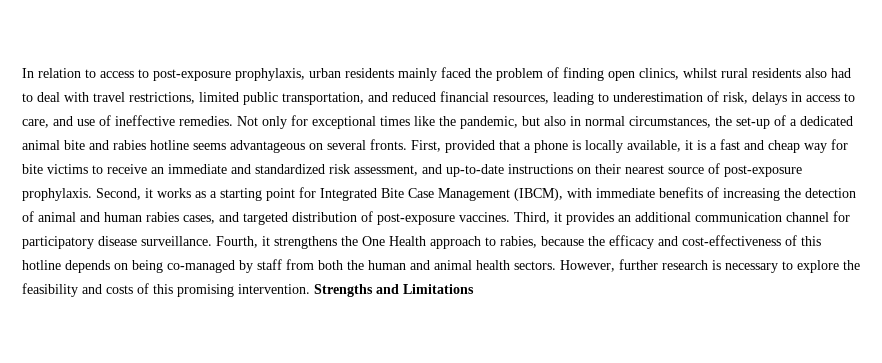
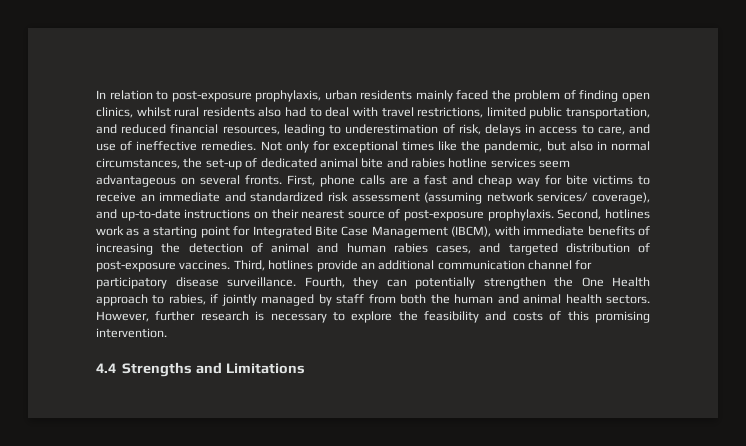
[100,69,149,78] access to -> (169, 95) none
[790,119,797,126] a -> (258, 163) none
[193,143,226,150] seems -> [490,158,571,168] services seem
[445,140,706,153] provided that a phone is locally available, it is -> [319,175,408,187] phone calls are
[354,165,418,176] assessment, -> [351,192,651,204] assessment (assuming network services/ coverage),
[145,188,191,198] it works -> [604,209,650,219] [96,226,124,236] hotlines work
[554,212,614,225] it provides -> [268,260,358,272] hotlines provide
[262,236,337,249] it strengthens -> [353,277,546,289] they can potentially strengthen
[541,235,821,249] [22,260,235,273] because the efficacy and cost-effectiveness of this hotline depends on being co-managed -> [210,294,315,306] if jointly managed
(310, 289) none -> [96,363,116,373] // 4.4

